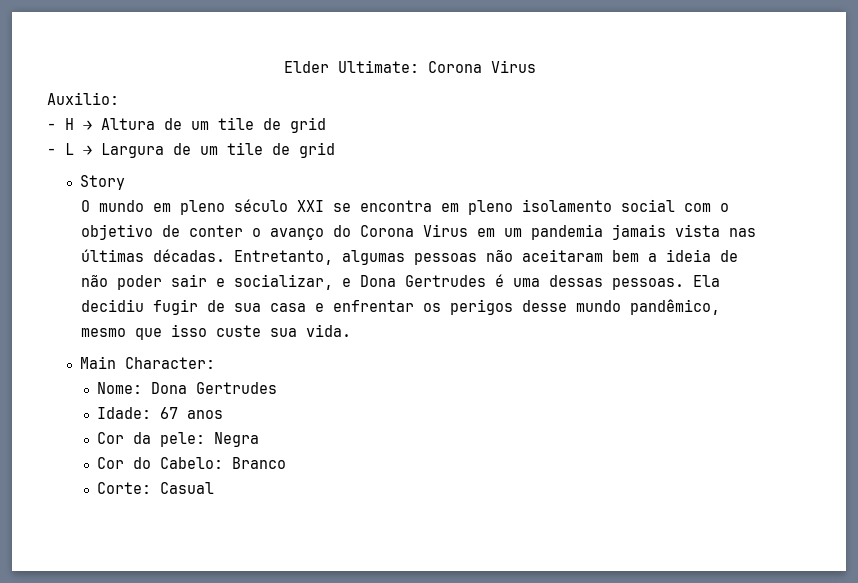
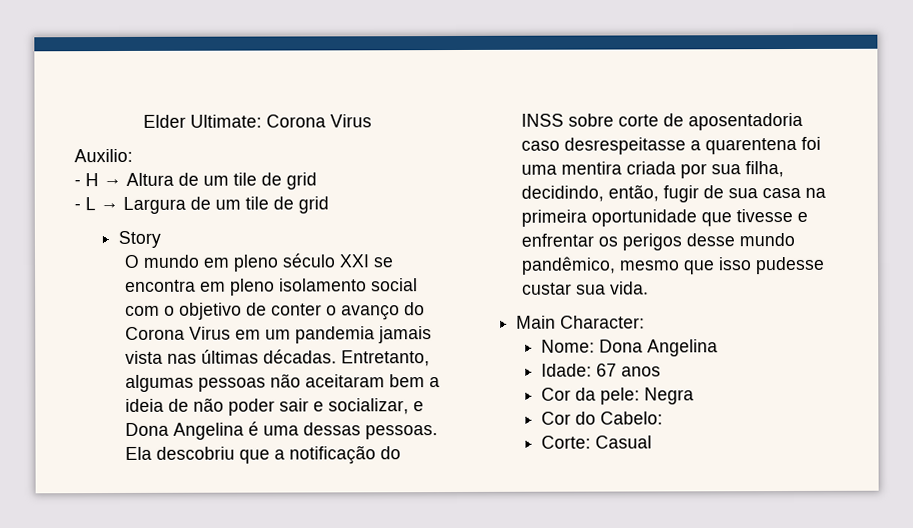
[405,275,487,287] Gertrudes -> [172,422,244,440] Angelina
[81,299,307,315] decidiu fugir de sua casa -> [155,445,401,465] [520,112,803,131] [520,136,821,155] [520,161,784,179] [520,184,826,203] [520,209,793,227] descobriu que a notificação do INSS sobre corte de aposentadoria caso desrespeitasse a quarentena foi uma mentira criada por sua filha, decidindo, então, fugir de sua casa na primeira oportunidade que tivesse
[216,325,262,337] custe -> [754,256,825,275] [521,282,572,295] pudesse custar
[196,382,278,394] Gertrudes -> [647,339,719,357] Angelina
[232,457,287,469] Branco -> (664, 418) none

